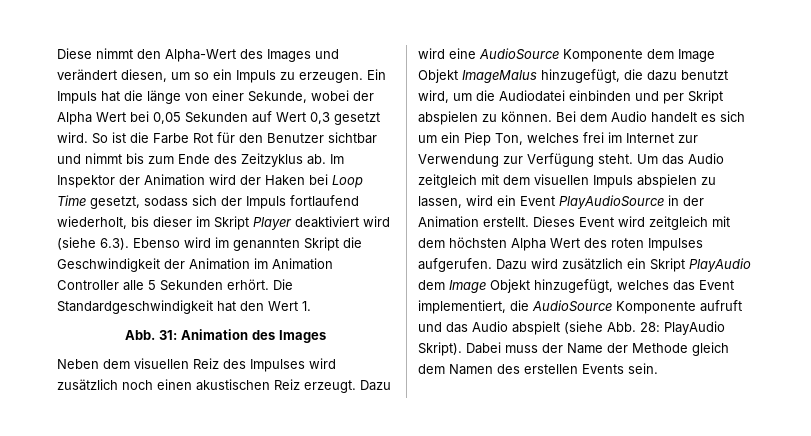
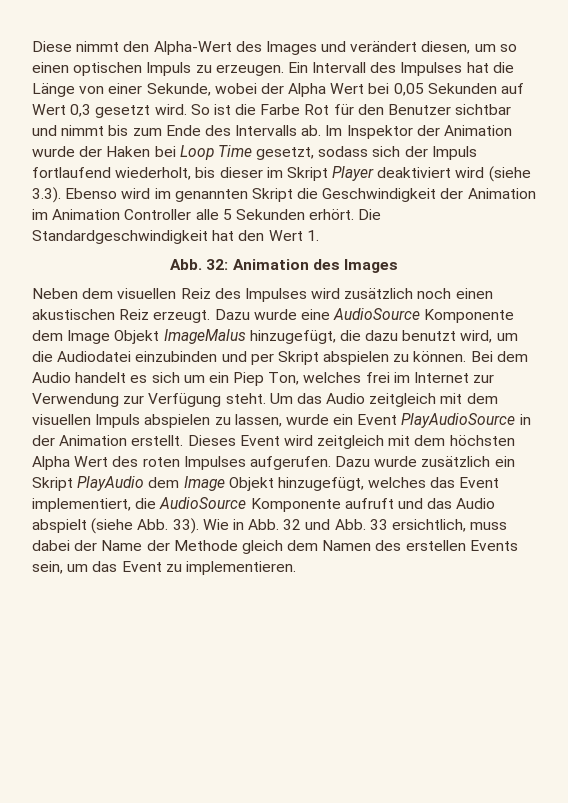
[213,69,232,80] ein -> [32,62,143,76] einen optischen
[57,91,97,104] Impuls -> [312,62,463,76] Intervall des Impulses
[147,90,181,104] länge -> [32,83,75,97] Länge
[241,153,303,167] Zeitzyklus -> [235,125,298,136] Intervalls
[209,174,236,185] wird -> [32,146,75,157] wurde
[100,238,129,250] 6.3). -> [32,187,61,203] 3.3).
[158,330,177,340] 31: -> [206,259,229,270] 32:
[418,48,445,59] wird -> [253,309,297,320] wurde
[569,90,631,101] einbinden -> [135,351,218,362] einzubinden
[466,195,493,206] wird -> [285,414,329,425] wurde
[531,258,558,269] wird -> [374,456,418,467] wurde
[640,321,725,335] [418,342,538,356] 28: PlayAudio Skript). Dabei muss -> [172,518,508,534] [32,540,70,551] 33). Wie in Abb. 32 und Abb. 33 ersichtlich, muss dabei
[628,363,658,374] sein. -> [32,561,296,575] sein, um das Event zu implementieren.

